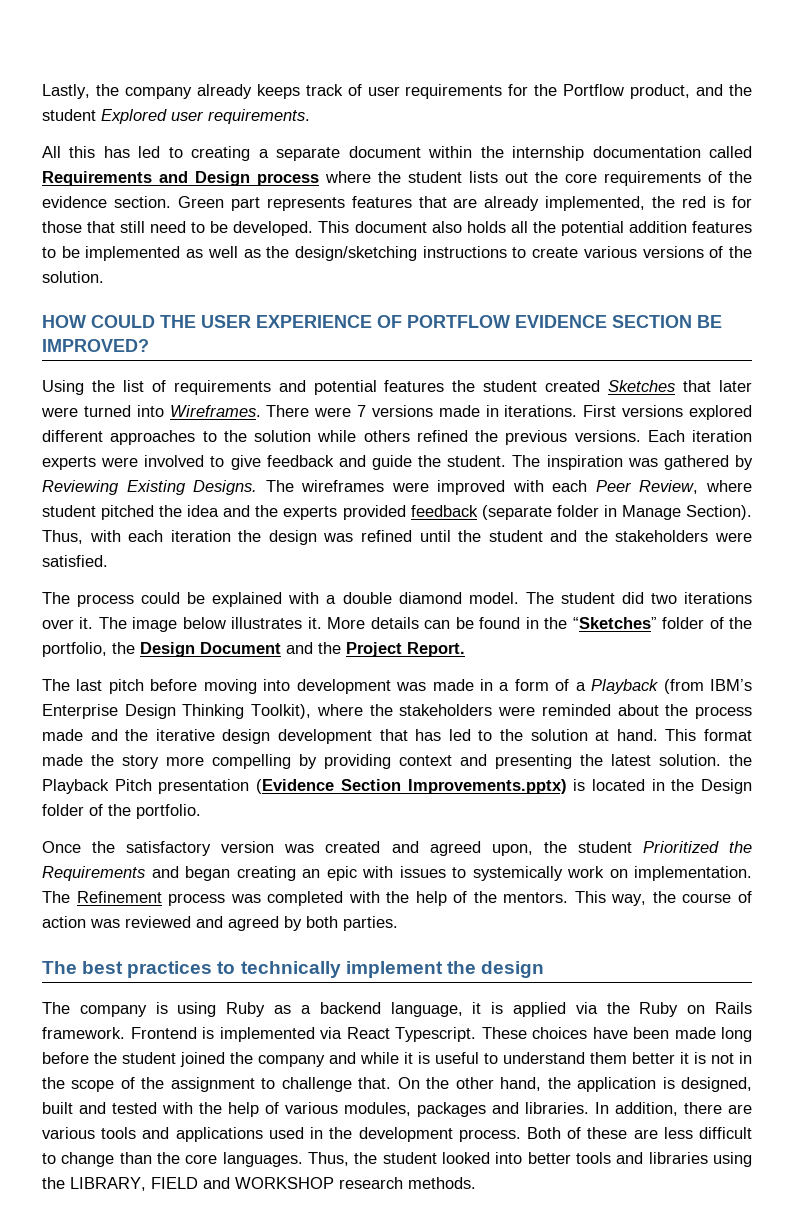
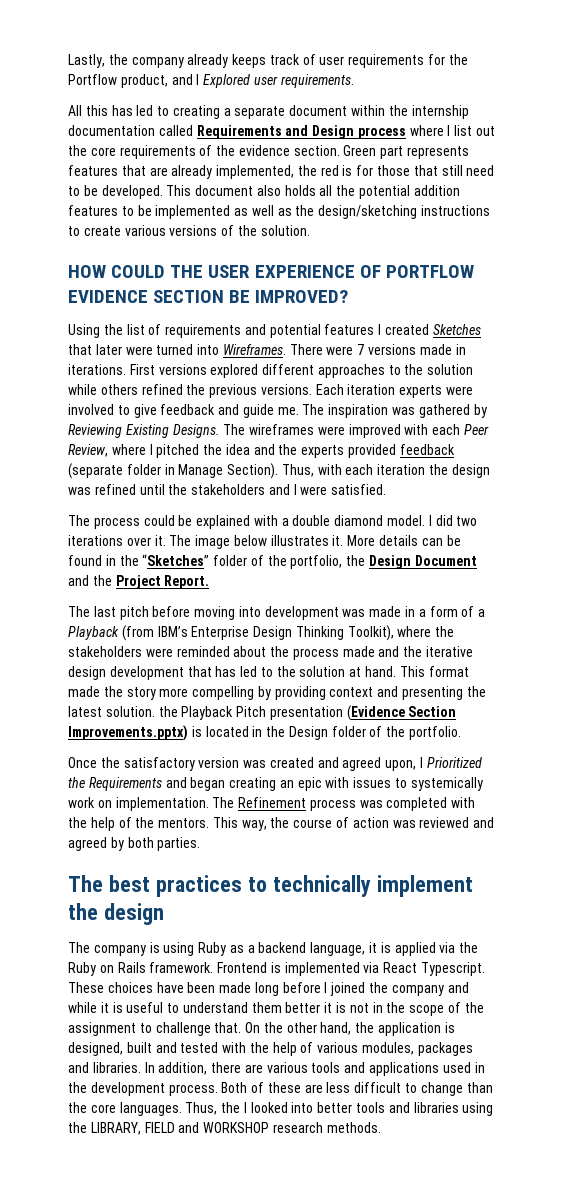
[729,84,753,96] [42,109,96,121] the student -> [196,74,200,85] I
[378,171,498,183] the student lists -> [447,125,473,136] I list
[452,380,538,392] the student -> [378,324,382,335] I
[418,455,507,467] the student. -> [277,407,299,415] me.
[42,505,96,517] student -> [149,444,153,455] I
[488,530,709,542] student and the stakeholders -> [191,484,297,495] stakeholders and I
[525,592,615,604] The student -> [428,515,432,526] I
[543,841,632,853] the student -> [420,757,424,768] I
[94,1052,176,1064] the student -> [324,982,328,993] I
[382,1152,437,1164] student -> [243,1102,247,1113] I

